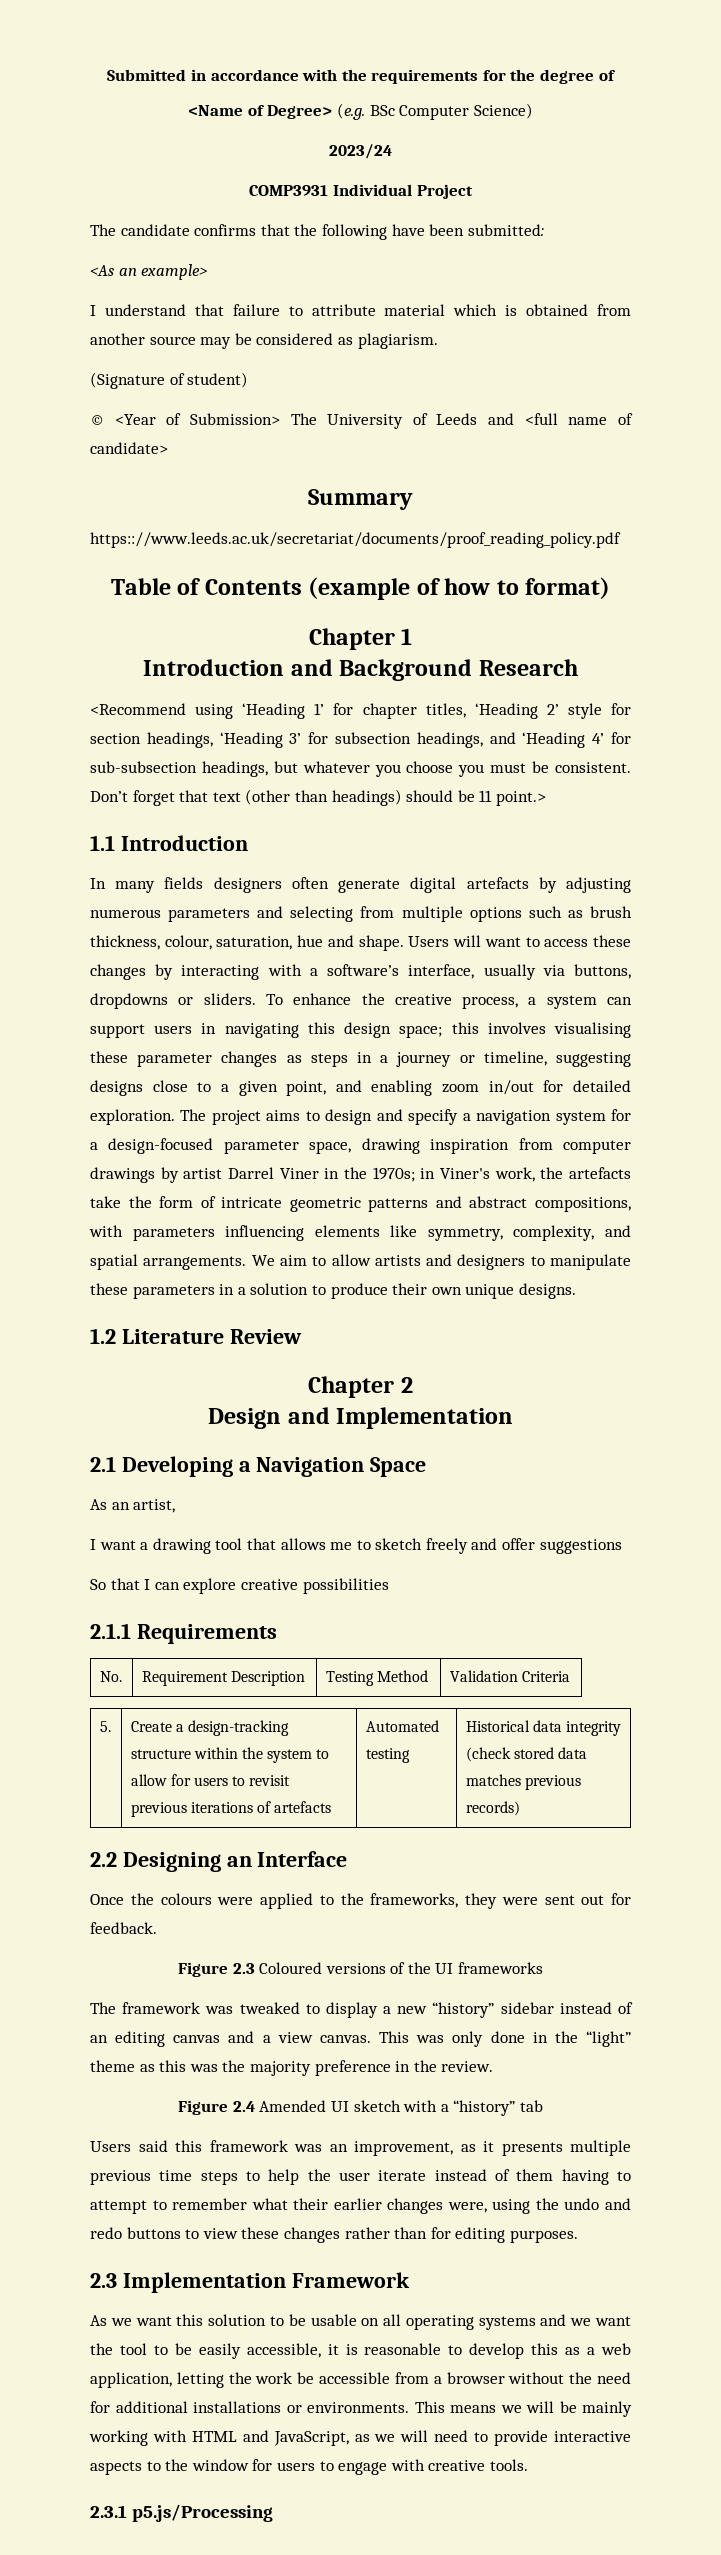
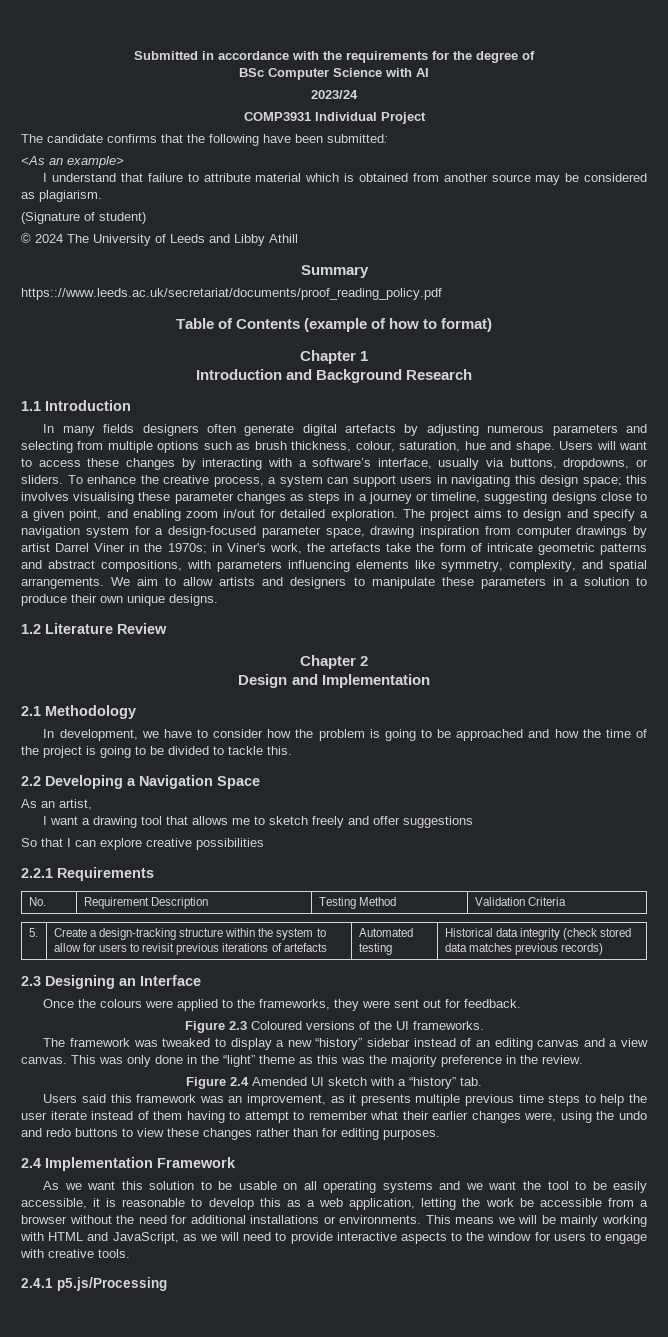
[188,103,533,120] <Name of Degree> (e.g. BSc Computer Science) -> [239,68,429,80] BSc Computer Science with AI
[114,413,280,425] <Year of Submission> -> [35,234,63,243] 2024
[524,413,633,425] [90,442,168,454] <full name of candidate> -> [234,234,298,246] Libby Athill
[90,703,632,719] [90,732,631,748] [90,761,631,777] [90,789,546,806] // <Recommend using ‘Heading 1’ for chapter titles, ‘Heading 2’ style for section headings, ‘Heading 3’ for subsection headings, and ‘Heading 4’ for sub-subsection headings, but whatever you choose you must be consistent. Don’t forget that text (other than headings) should be 11 point.> -> (473, 374) none
[90,993,168,1009] dropdowns -> [563,458,630,470] dropdowns,
(116, 1464) none -> [45,705,136,719] [43,729,648,741] [21,746,292,758] [21,776,41,786] Methodology // In development, we have to consider how the problem is going to be approached and how the time of the project is going to be divided to tackle this. // 2.2
[90,1623,131,1639] 2.1.1 -> [21,868,53,878] 2.2.1
[90,1852,117,1867] 2.2 -> [21,976,41,986] 2.3
[458,1962,544,1974] frameworks -> [412,1021,484,1030] frameworks.
[519,2100,543,2112] tab -> [460,1077,482,1086] tab.
[90,2273,117,2288] 2.3 -> [21,1158,41,1168] 2.4
[90,2505,127,2518] 2.3.1 -> [21,1278,53,1288] 2.4.1

